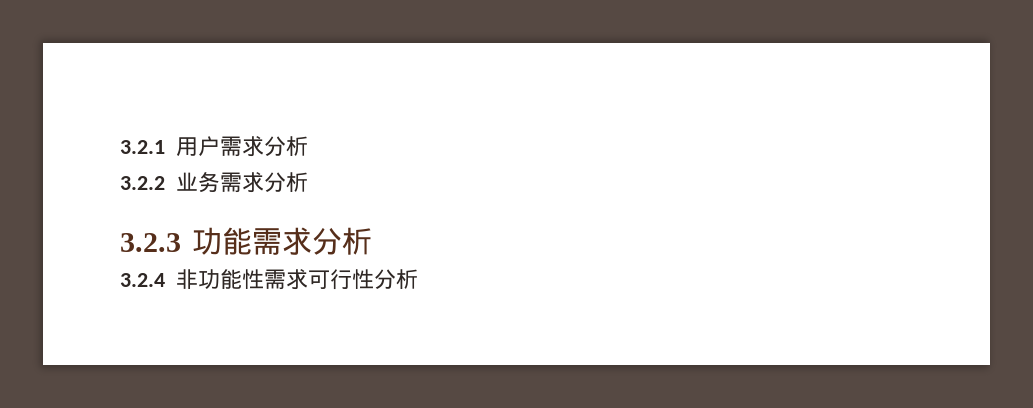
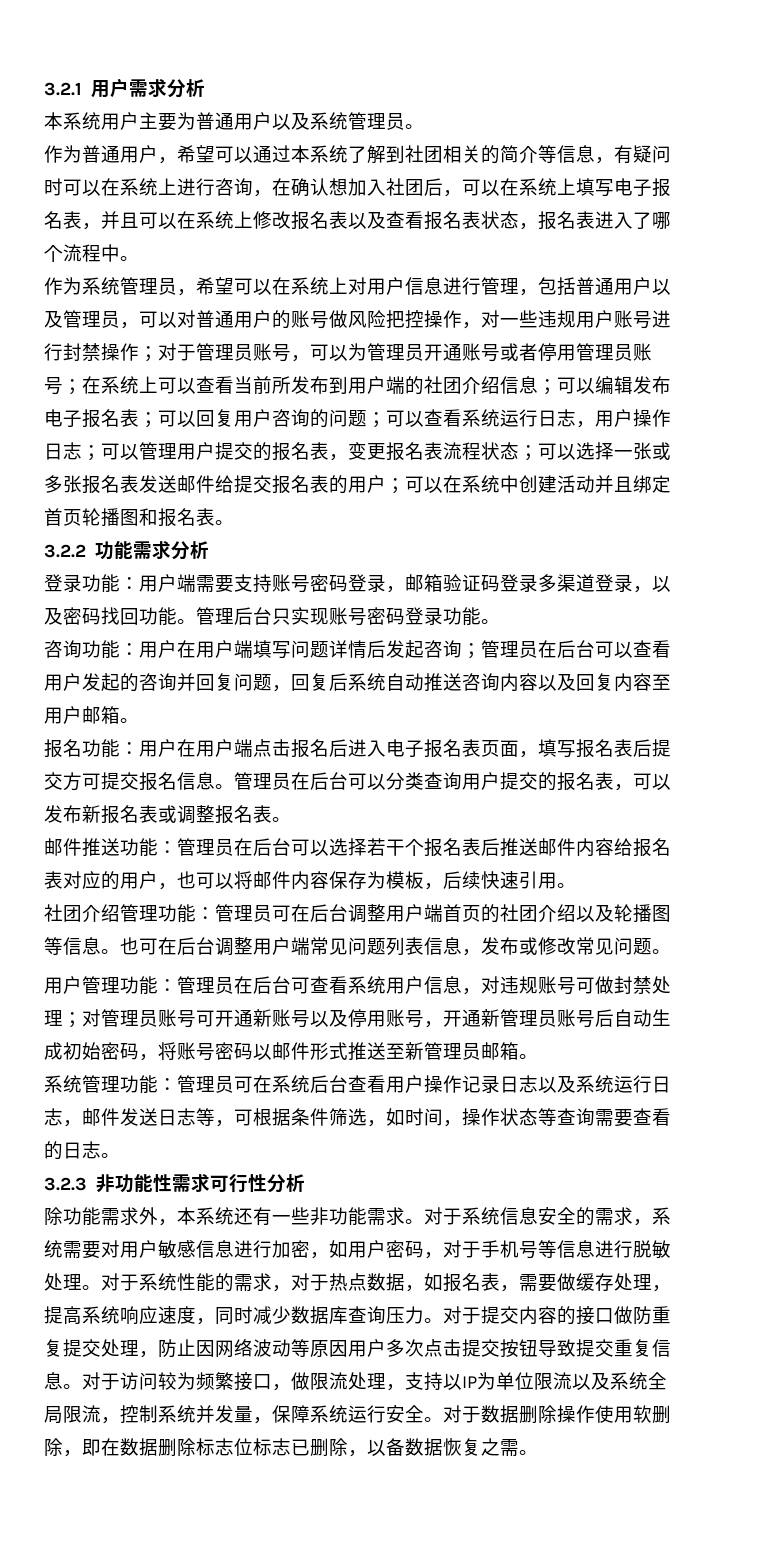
[120,172,308,193] [120,227,372,255] [120,273,165,287] 3.2.2业务需求分析 // 3.2.3功能需求分析 // 3.2.4 -> [44,112,424,131] [44,145,671,164] [44,178,671,197] [44,211,671,230] [44,244,139,262] [44,277,671,296] [44,310,671,329] [44,343,652,362] [44,376,671,395] [44,409,671,428] [44,442,671,461] [44,475,671,494] [44,508,234,527] [44,540,210,560] [44,574,671,593] [44,607,500,626] [44,640,671,659] [44,673,671,692] [44,706,139,724] [44,739,671,758] [44,772,671,791] [44,805,291,824] [44,838,671,857] [44,871,576,890] [44,904,671,923] [44,937,671,956] [44,976,671,995] [44,1009,671,1028] [44,1042,538,1061] [44,1075,671,1094] [44,1108,671,1127] [44,1141,120,1160] [44,1177,87,1191] 本系统用户主要为普通用户以及系统管理员。 // 作为普通用户，希望可以通过本系统了解到社团相关的简介等信息，有疑问时可以在系统上进行咨询，在确认想加入社团后，可以在系统上填写电子报名表，并且可以在系统上修改报名表以及查看报名表状态，报名表进入了哪个流程中。 // 作为系统管理员，希望可以在系统上对用户信息进行管理，包括普通用户以及管理员，可以对普通用户的账号做风险把控操作，对一些违规用户账号进行封禁操作；对于管理员账号，可以为管理员开通账号或者停用管理员账号；在系统上可以查看当前所发布到用户端的社团介绍信息；可以编辑发布电子报名表；可以回复用户咨询的问题；可以查看系统运行日志，用户操作日志；可以管理用户提交的报名表，变更报名表流程状态；可以选择一张或多张报名表发送邮件给提交报名表的用户；可以在系统中创建活动并且绑定首页轮播图和报名表。 // 3.2.2功能需求分析 // 登录功能：用户端需要支持账号密码登录，邮箱验证码登录多渠道登录，以及密码找回功能。管理后台只实现账号密码登录功能。 // 咨询功能：用户在用户端填写问题详情后发起咨询；管理员在后台可以查看用户发起的咨询并回复问题，回复后系统自动推送咨询内容以及回复内容至用户邮箱。 // 报名功能：用户在用户端点击报名后进入电子报名表页面，填写报名表后提交方可提交报名信息。管理员在后台可以分类查询用户提交的报名表，可以发布新报名表或调整报名表。 // 邮件推送功能：管理员在后台可以选择若干个报名表后推送邮件内容给报名表对应的用户，也可以将邮件内容保存为模板，后续快速引用。 // 社团介绍管理功能：管理员可在后台调整用户端首页的社团介绍以及轮播图等信息。也可在后台调整用户端常见问题列表信息，发布或修改常见问题。 // 用户管理功能：管理员在后台可查看系统用户信息，对违规账号可做封禁处理；对管理员账号可开通新账号以及停用账号，开通新管理员账号后自动生成初始密码，将账号密码以邮件形式推送至新管理员邮箱。 // 系统管理功能：管理员可在系统后台查看用户操作记录日志以及系统运行日志，邮件发送日志等，可根据条件筛选，如时间，操作状态等查询需要查看的日志。 // 3.2.3
(418, 279) none -> [44,1207,671,1226] [44,1240,671,1259] [44,1273,671,1292] [44,1306,671,1325] [44,1339,671,1358] [44,1372,667,1391] [44,1405,671,1424] [44,1438,538,1457] // 除功能需求外，本系统还有一些非功能需求。对于系统信息安全的需求，系统需要对用户敏感信息进行加密，如用户密码，对于手机号等信息进行脱敏处理。对于系统性能的需求，对于热点数据，如报名表，需要做缓存处理，提高系统响应速度，同时减少数据库查询压力。对于提交内容的接口做防重复提交处理，防止因网络波动等原因用户多次点击提交按钮导致提交重复信息。对于访问较为频繁接口，做限流处理，支持以IP为单位限流以及系统全局限流，控制系统并发量，保障系统运行安全。对于数据删除操作使用软删除，即在数据删除标志位标志已删除，以备数据恢复之需。

